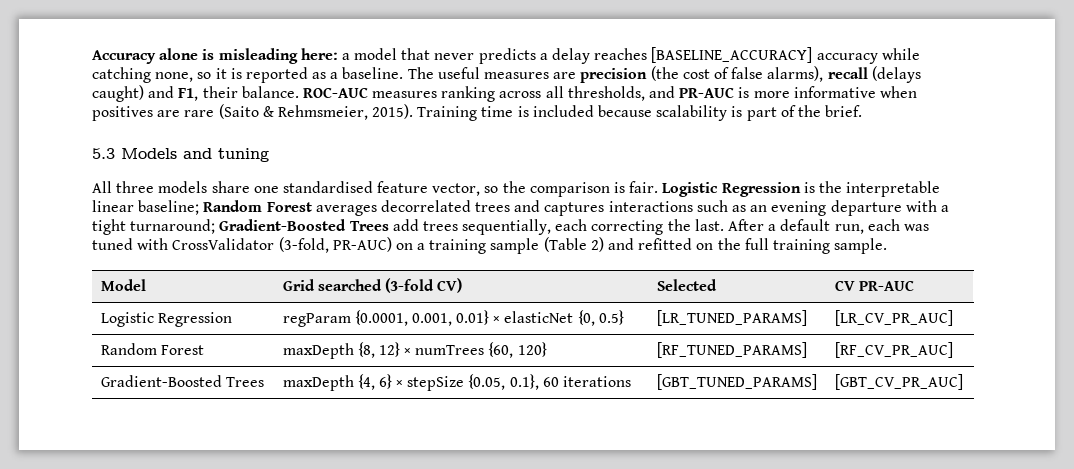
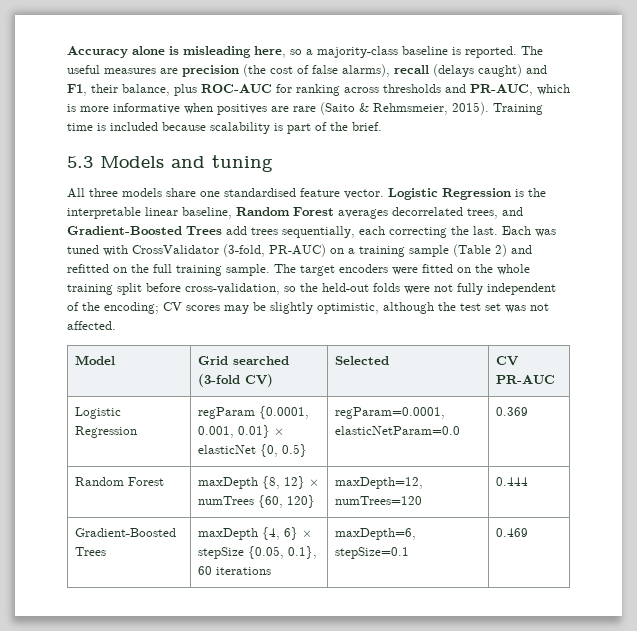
[300,47,920,64] [92,67,404,83] here: a model that never predicts a delay reaches [BASELINE_ACCURACY] accuracy while catching none, so it is reported as a baseline. -> [254,46,517,58] here, so a majority-class baseline is reported.
[241,86,735,102] balance. ROC-AUC measures ranking across all thresholds, and PR-AUC -> [122,84,570,96] balance, plus ROC-AUC for ranking across thresholds and PR-AUC, which
[432,181,659,197] vector, so the comparison is fair. -> [344,189,384,199] vector.
[138,200,200,215] baseline; -> [182,207,232,219] baseline,
[475,200,949,216] [92,219,216,235] trees and captures interactions such as an evening departure with a tight turnaround; -> [467,207,523,219] trees, and
[728,219,900,234] After a default run, each -> [502,226,531,235] Each
(888, 246) none -> [274,264,530,276] [67,283,556,295] [67,302,549,314] [67,321,116,330] The target encoders were fitted on the whole training split before cross-validation, so the held-out folds were not fully independent of the encoding; CV scores may be slightly optimistic, although the test set was not affected.
[656,310,807,326] [834,310,953,326] [LR_TUNED_PARAMS] | [LR_CV_PR_AUC] -> [334,407,445,419] [334,426,460,435] [495,407,528,416] regParam=0.0001, elasticNetParam=0.0 | 0.369
[656,342,807,358] [834,342,953,358] [RF_TUNED_PARAMS] | [RF_CV_PR_AUC] -> [334,477,423,489] [334,496,422,505] [495,477,528,486] maxDepth=12, numTrees=120 | 0.444
[656,374,817,390] [834,374,963,390] [GBT_TUNED_PARAMS] | [GBT_CV_PR_AUC] -> [334,528,416,540] [334,547,409,559] [495,528,528,537] maxDepth=6, stepSize=0.1 | 0.469

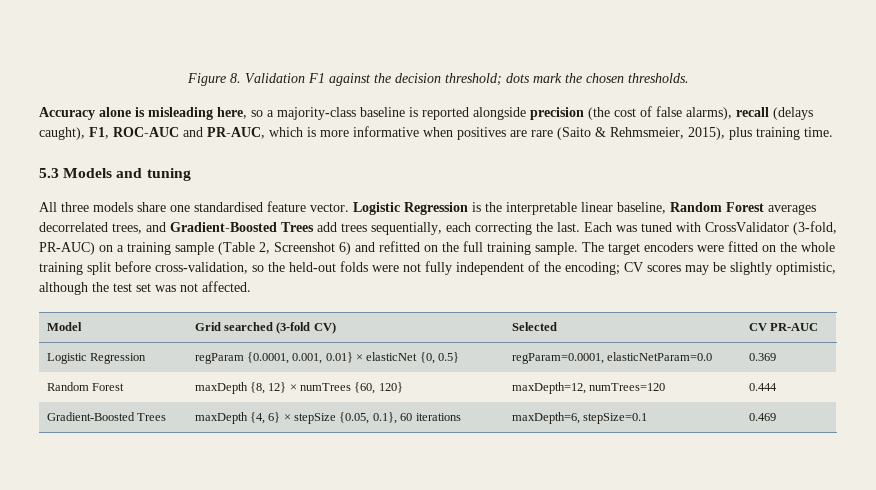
(67, 52) none -> [186,73,689,86] Figure 8. Validation F1 against the decision threshold; dots mark the chosen thresholds. //
[465,46,543,58] [67,65,178,74] reported. The useful measures are -> [422,107,526,120] reported alongside
[478,64,547,77] [67,84,441,96] caught) and F1, their balance, plus ROC-AUC for ranking across thresholds -> [39,127,179,140] caught), F1, ROC-AUC
[452,102,543,115] [67,122,382,134] 2015). Training time is included because scalability is part of the brief. -> [688,127,833,140] 2015), plus training time.
[495,244,507,257] 2) -> [259,242,351,255] 2, Screenshot 6)

